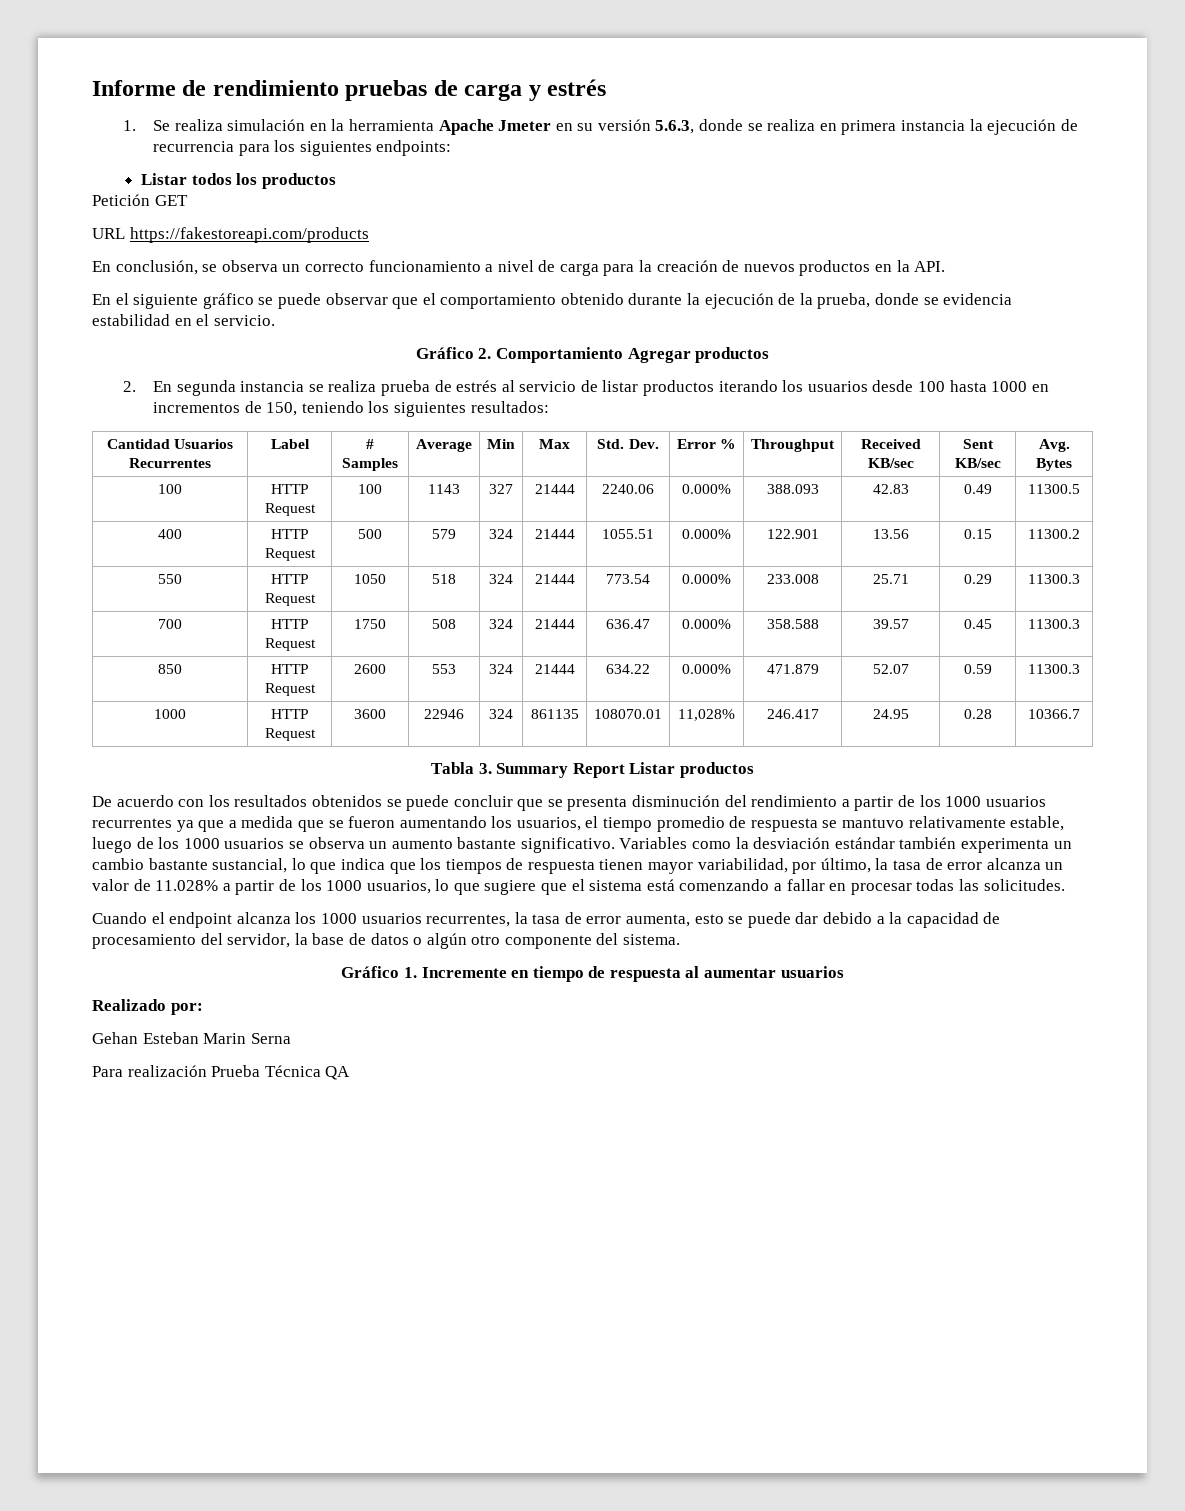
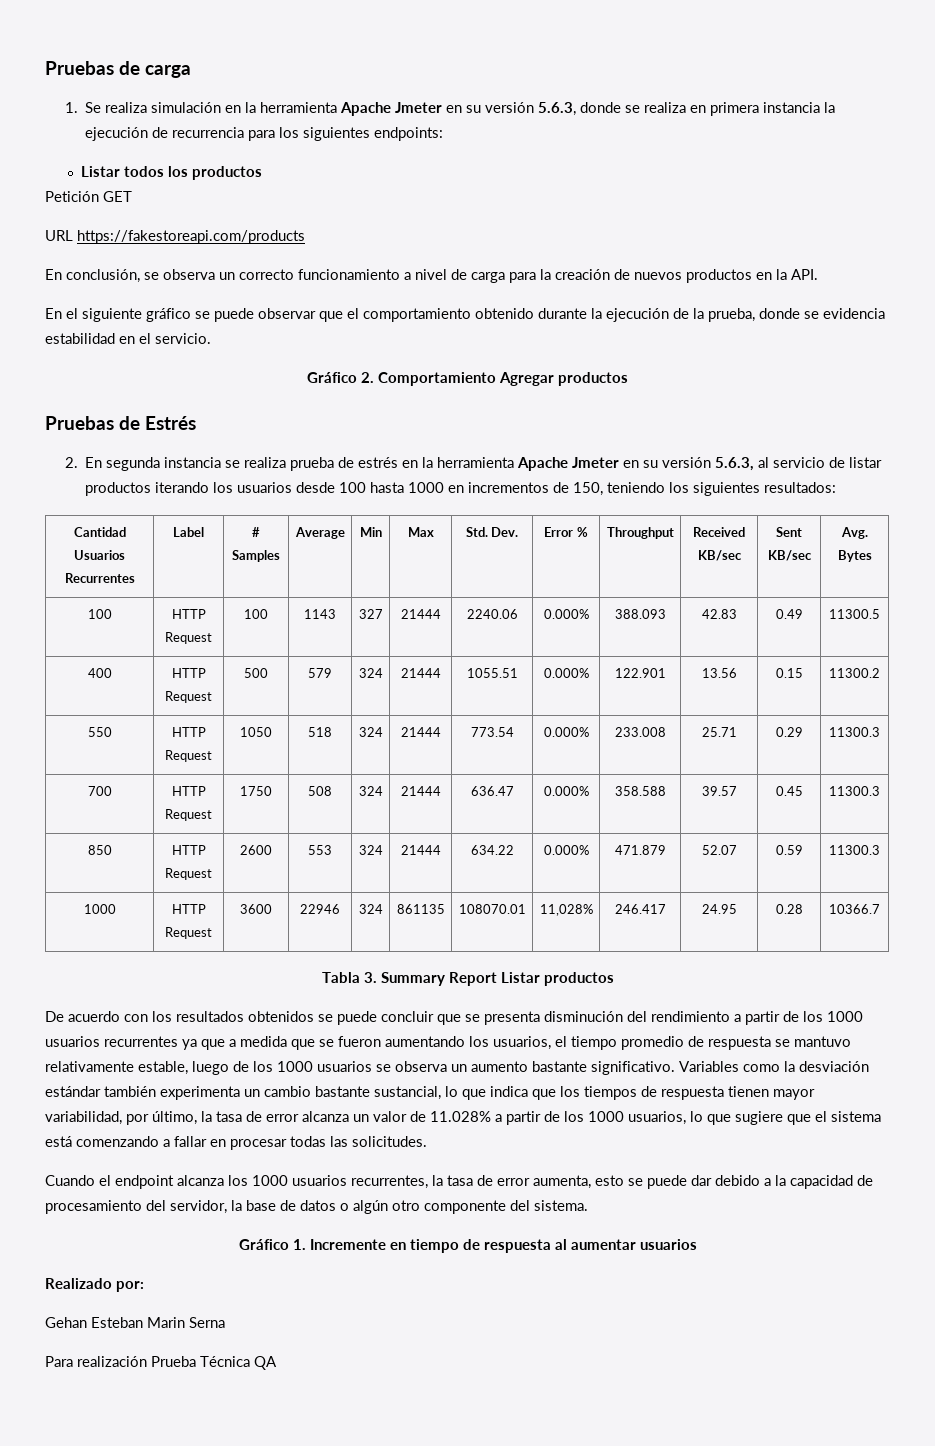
[92,79,607,101] Informe de rendimiento pruebas de carga y estrés -> [45,61,191,78] Pruebas de carga
(770, 355) none -> [45,416,196,430] // Pruebas de Estrés
(498, 386) none -> [401,457,754,471] en la herramienta Apache Jmeter en su versión 5.6.3,

